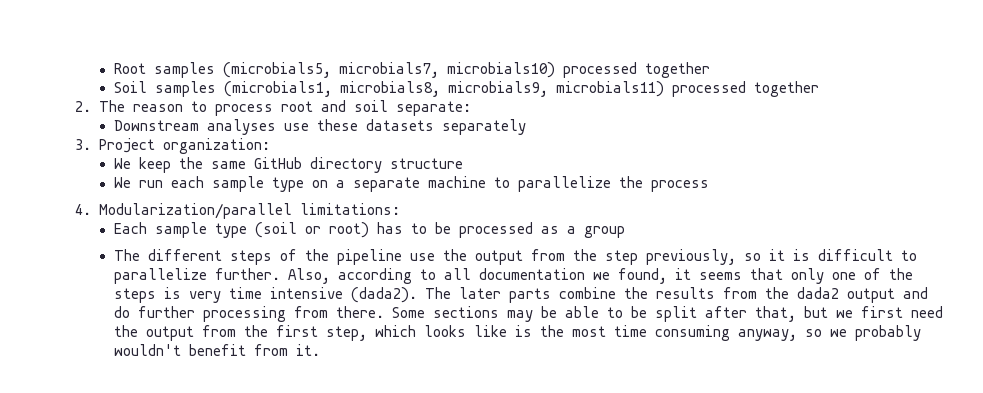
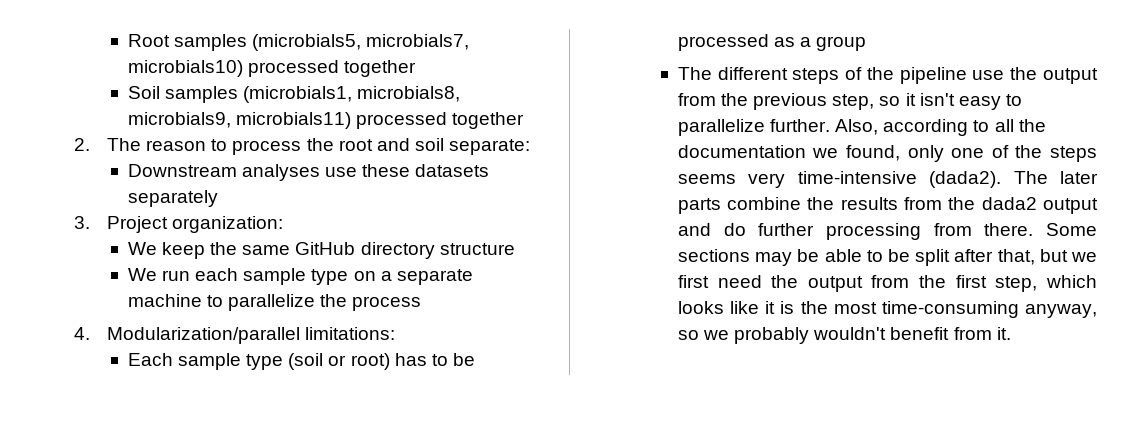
(273, 110) none -> [306,138,334,151] the
[604,249,893,265] step previously, so it is difficult -> [753,93,1001,110] previous step, so it isn't easy
(471, 274) none -> [1018,119,1046,132] the
[674,268,783,280] it seems that -> (901, 153) none
[163,287,343,303] is very time intensive -> [677,171,917,188] seems very time-intensive
(507, 331) none -> [765,301,776,314] it
[613,325,730,341] time consuming -> [881,301,1019,318] time-consuming

